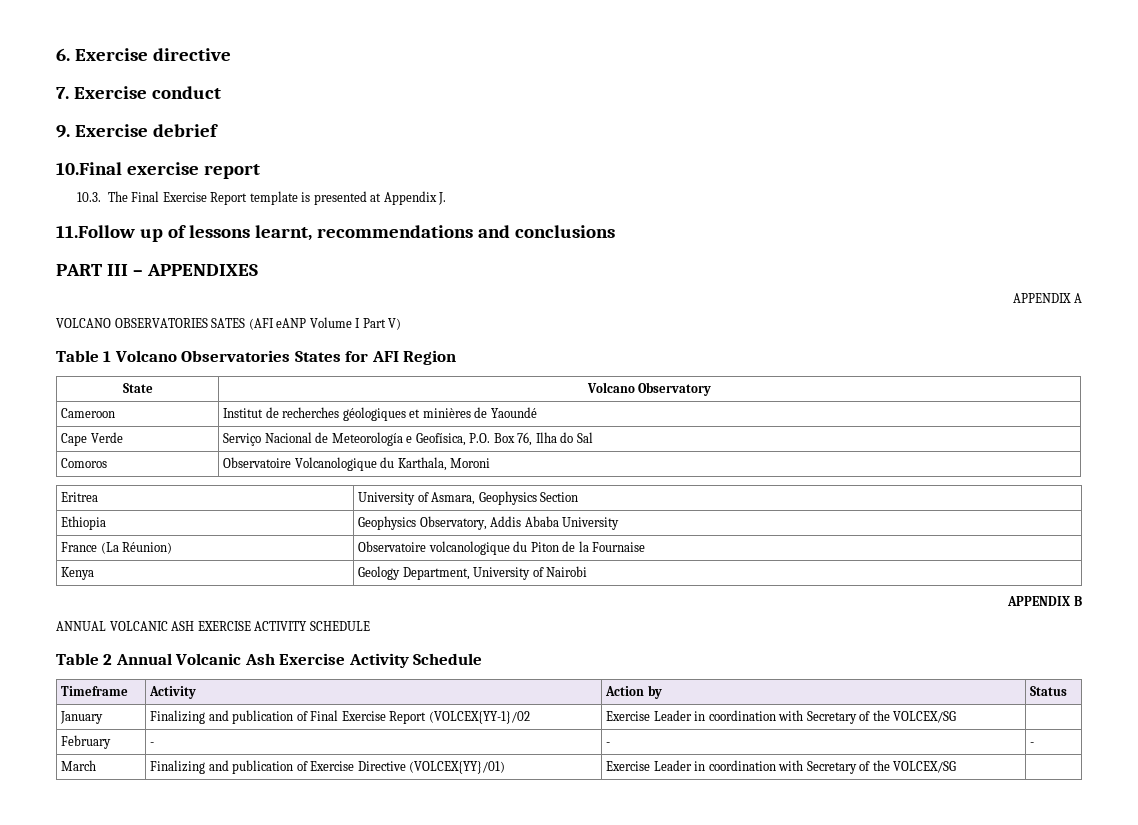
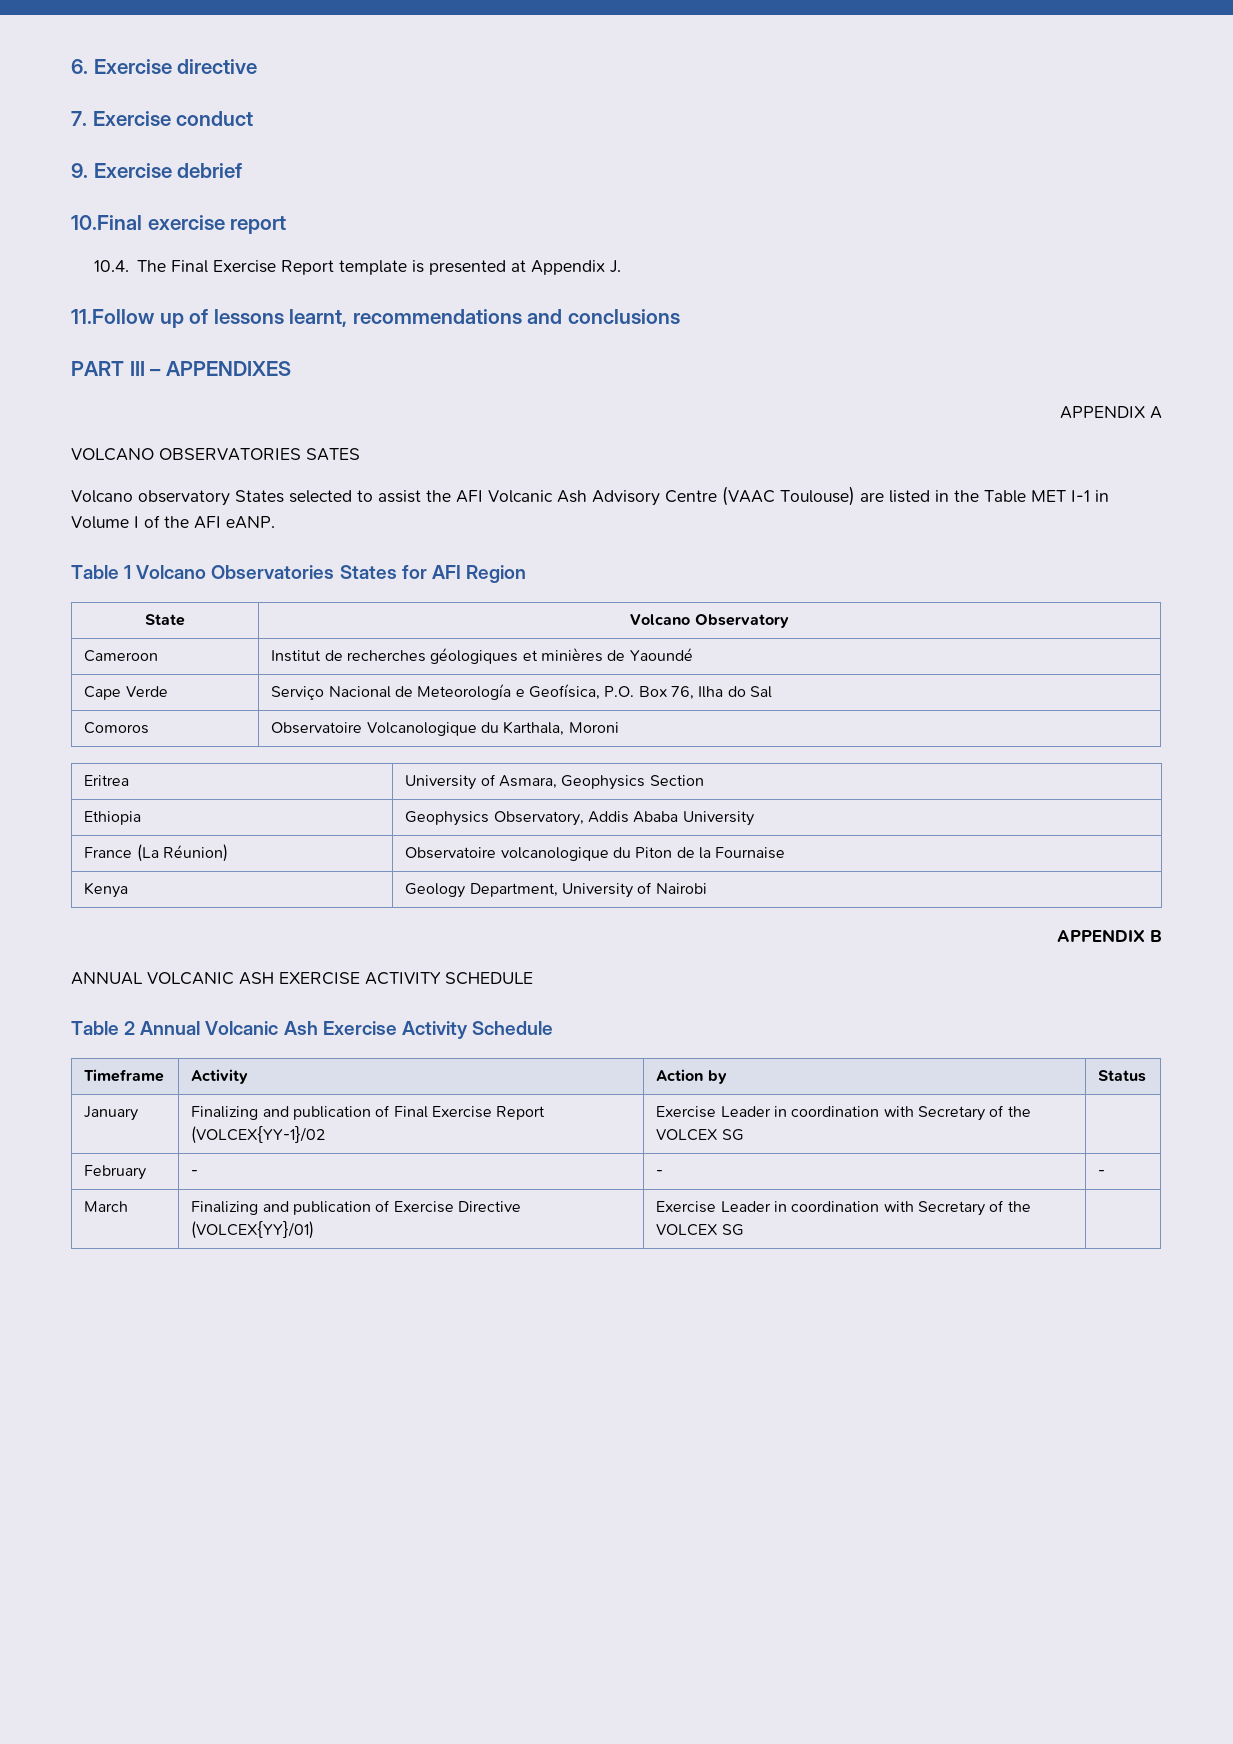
[77,192,102,202] 10.3. -> [93,260,129,272] 10.4.
[248,317,402,330] (AFI eANP Volume I Part V) -> [71,486,1109,506] [71,515,275,529] // Volcano observatory States selected to assist the AFI Volcanic Ash Advisory Centre (VAAC Toulouse) are listed in the Table MET I-1 in Volume I of the AFI eANP.
[893,711,957,723] VOLCEX/SG -> [656,1129,744,1141] VOLCEX SG
[893,761,957,773] VOLCEX/SG -> [656,1224,744,1236] VOLCEX SG

